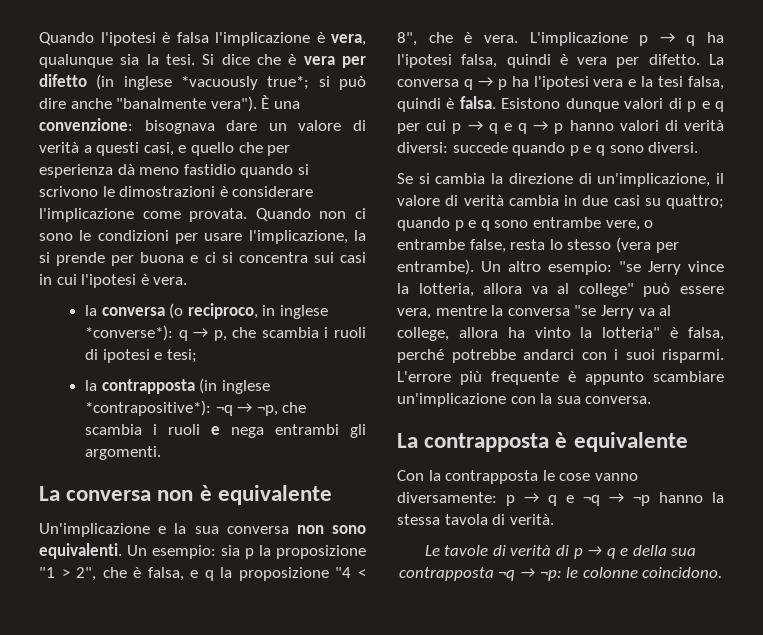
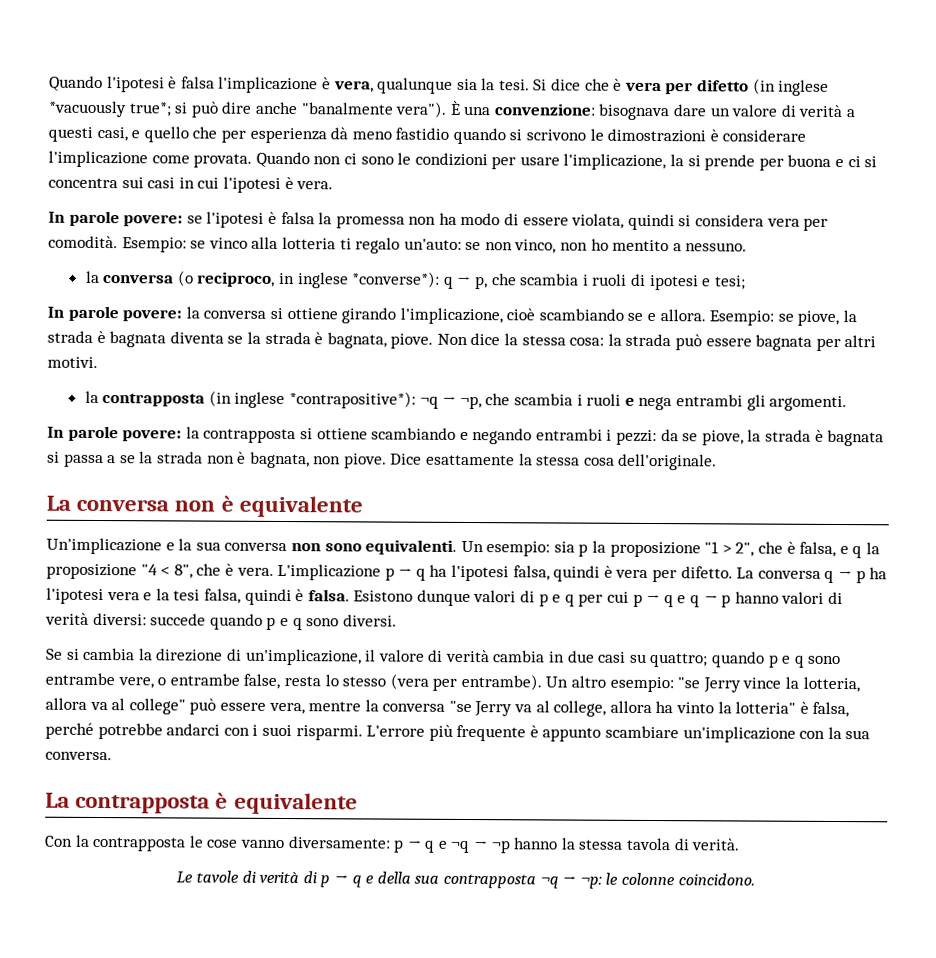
(188, 281) none -> [48,210,829,231] [48,235,748,254] // In parole povere: se l'ipotesi è falsa la promessa non ha modo di essere violata, quindi si considera vera per comodità. Esempio: se vinco alla lotteria ti regalo un'auto: se non vinco, non ho mentito a nessuno.
(197, 356) none -> [47,305,858,327] [47,330,877,352] [47,356,98,368] // In parole povere: la conversa si ottiene girando l'implicazione, cioè scambiando se e allora. Esempio: se piove, la strada è bagnata diventa se la strada è bagnata, piove. Non dice la stessa cosa: la strada può essere bagnata per altri motivi.
(162, 453) none -> [47,425,885,447] [47,451,718,471] // In parole povere: la contrapposta si ottiene scambiando e negando entrambi i pezzi: da se piove, la strada è bagnata si passa a se la strada non è bagnata, non piove. Dice esattamente la stessa cosa dell'originale.

